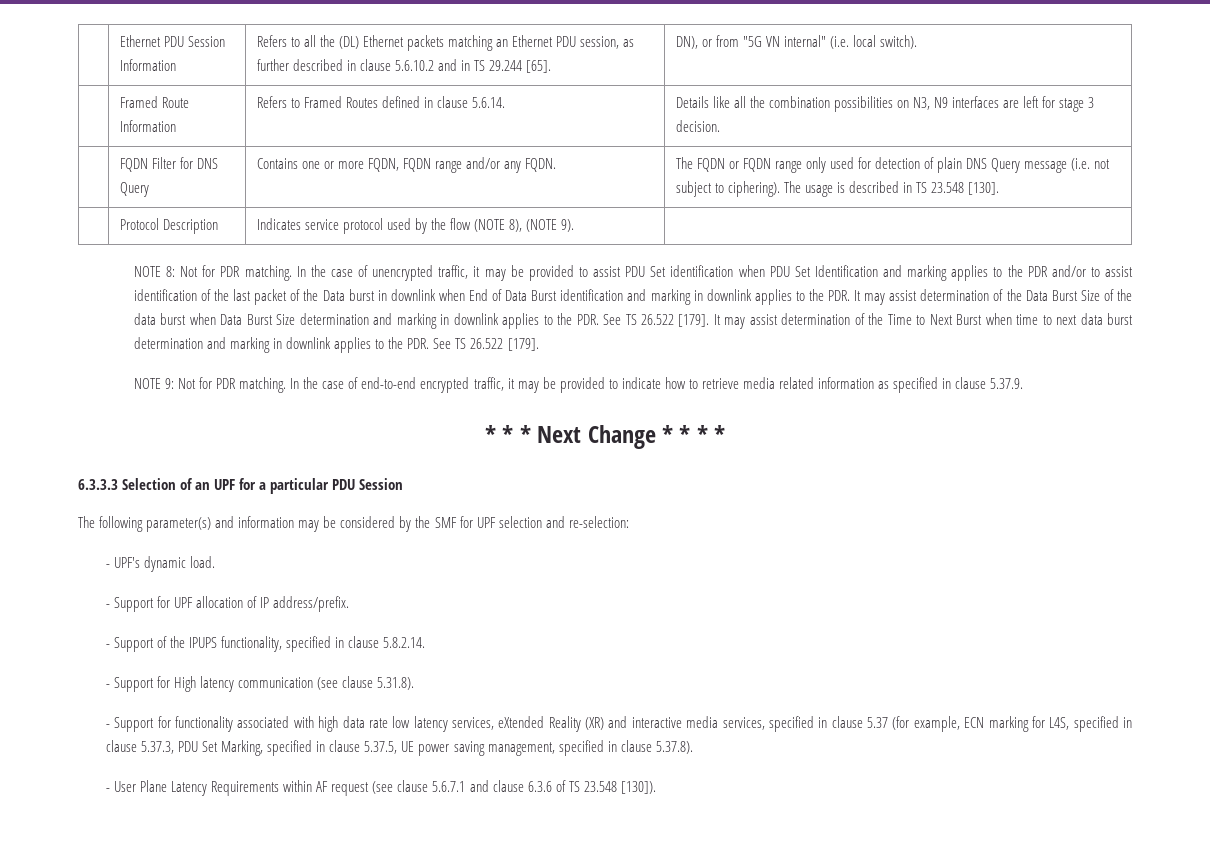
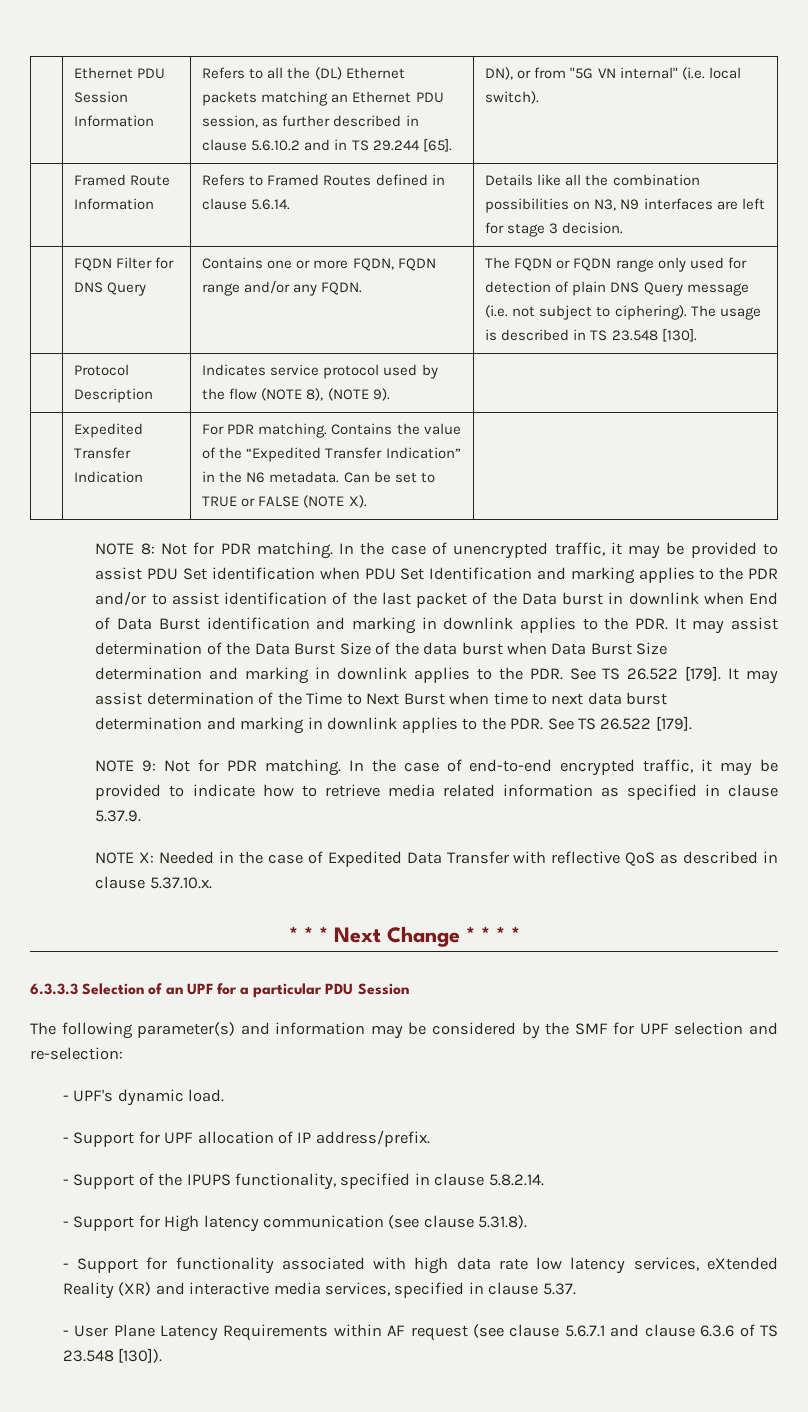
(575, 225) none -> [74,423,144,438] [74,447,132,459] [74,471,144,483] [202,423,461,438] [202,447,461,462] [202,471,435,483] [202,495,367,508] // | Expedited Transfer Indication | For PDR matching. Contains the value of the “Expedited Transfer Indication” in the N6 metadata. Can be set to TRUE or FALSE (NOTE X). |
(1024, 383) none -> [95,851,778,867] [95,876,212,889] // NOTE X: Needed in the case of Expedited Data Transfer with reflective QoS as described in clause 5.37.10.x.
[867,716,1133,732] [105,740,693,756] 5.37 (for example, ECN marking for L4S, specified in clause 5.37.3, PDU Set Marking, specified in clause 5.37.5, UE power saving management, specified in clause 5.37.8). -> [542,1283,576,1295] 5.37.

